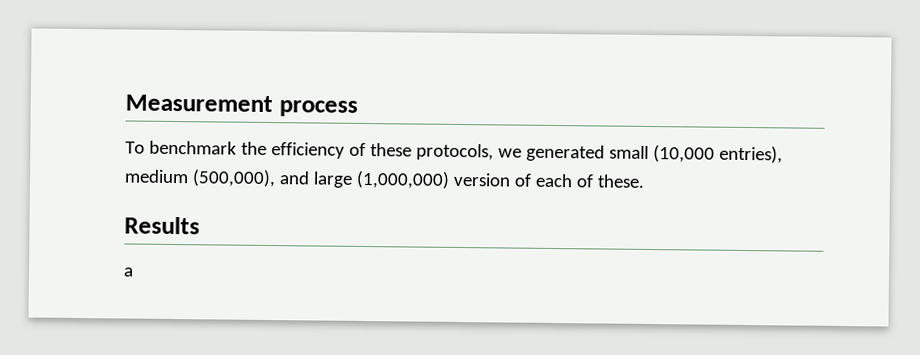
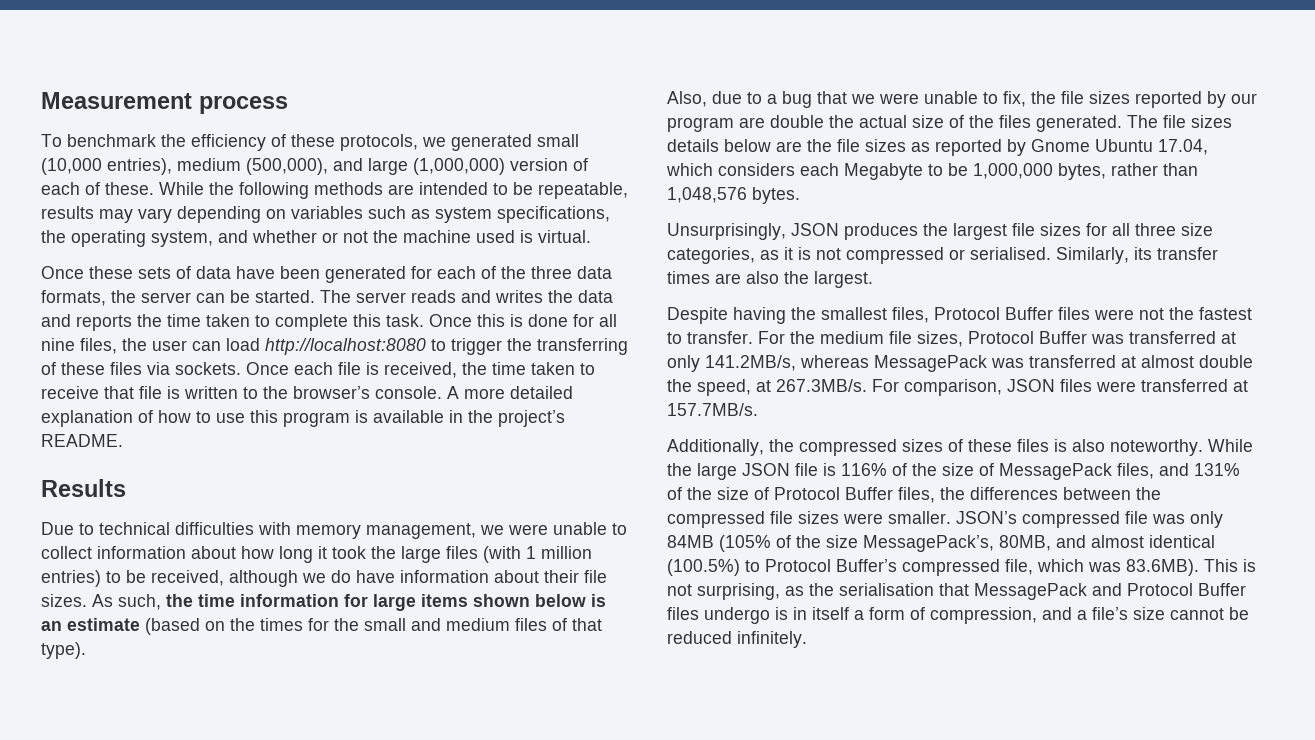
[124,216,200,235] [123,267,134,277] // Results // a -> [159,182,628,199] [41,206,610,223] [41,230,591,247] [41,266,612,283] [41,290,613,306] [41,314,617,331] [41,338,628,355] [41,362,595,378] [41,386,573,399] [41,410,565,427] [41,434,123,447] [41,479,126,497] [41,522,627,539] [41,546,592,563] [41,570,607,587] [41,594,606,611] [41,618,602,635] [41,642,86,659] [667,91,1257,108] [667,115,1232,132] [667,139,1208,156] [666,163,1198,180] [667,187,800,204] [667,223,1213,240] [667,247,1218,264] [667,271,873,288] [667,307,1252,324] [667,331,1236,347] [667,355,1253,372] [667,379,1248,396] [667,403,758,416] [667,439,1253,456] [667,463,1240,480] [667,487,1161,503] [667,511,1223,528] [667,535,1215,552] [667,559,1256,576] [667,583,1246,600] [667,607,1249,624] [667,631,807,648] While the following methods are intended to be repeatable, results may vary depending on variables such as system specifications, the operating system, and whether or not the machine used is virtual. // Once these sets of data have been generated for each of the three data formats, the server can be started. The server reads and writes the data and reports the time taken to complete this task. Once this is done for all nine files, the user can load http://localhost:8080 to trigger the transferring of these files via sockets. Once each file is received, the time taken to receive that file is written to the browser’s console. A more detailed explanation of how to use this program is available in the project’s README. // Results // Due to technical difficulties with memory management, we were unable to collect information about how long it took the large files (with 1 million entries) to be received, although we do have information about their file sizes. As such, the time information for large items shown below is an estimate (based on the times for the small and medium files of that type). // Also, due to a bug that we were unable to fix, the file sizes reported by our program are double the actual size of the files generated. The file sizes details below are the file sizes as reported by Gnome Ubuntu 17.04, which considers each Megabyte to be 1,000,000 bytes, rather than 1,048,576 bytes. // Unsurprisingly, JSON produces the largest file sizes for all three size categories, as it is not compressed or serialised. Similarly, its transfer times are also the largest. // Despite having the smallest files, Protocol Buffer files were not the fastest to transfer. For the medium file sizes, Protocol Buffer was transferred at only 141.2MB/s, whereas MessagePack was transferred at almost double the speed, at 267.3MB/s. For comparison, JSON files were transferred at 157.7MB/s. // Additionally, the compressed sizes of these files is also noteworthy. While the large JSON file is 116% of the size of MessagePack files, and 131% of the size of Protocol Buffer files, the differences between the compressed file sizes were smaller. JSON’s compressed file was only 84MB (105% of the size MessagePack’s, 80MB, and almost identical (100.5%) to Protocol Buffer’s compressed file, which was 83.6MB). This is not surprising, as the serialisation that MessagePack and Protocol Buffer files undergo is in itself a form of compression, and a file’s size cannot be reduced infinitely.

